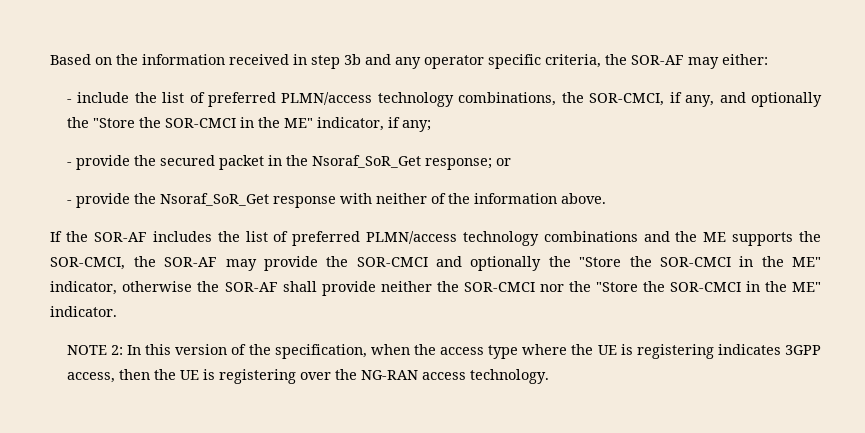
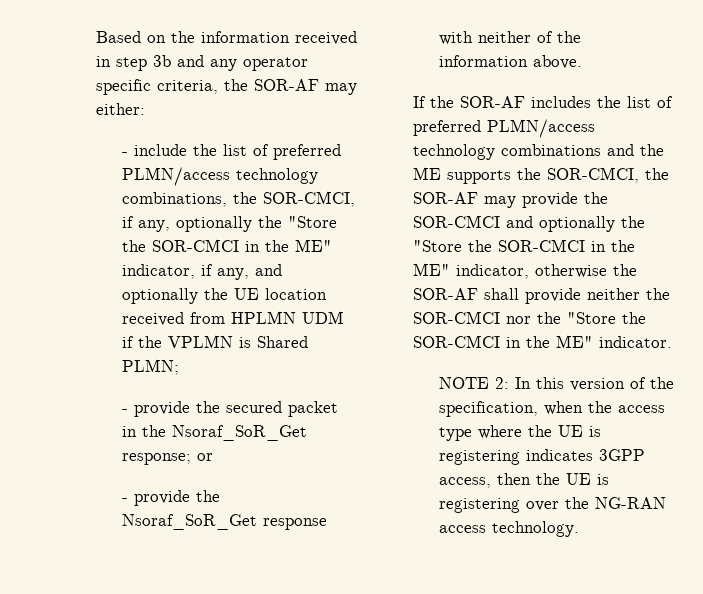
[719,92,746,103] and -> (171, 226) none
[401,120,431,132] any; -> [217,264,283,280] [122,288,328,304] [122,311,345,326] [122,335,309,348] [122,359,180,375] any, and optionally the UE location received from HPLMN UDM if the VPLMN is Shared PLMN;

